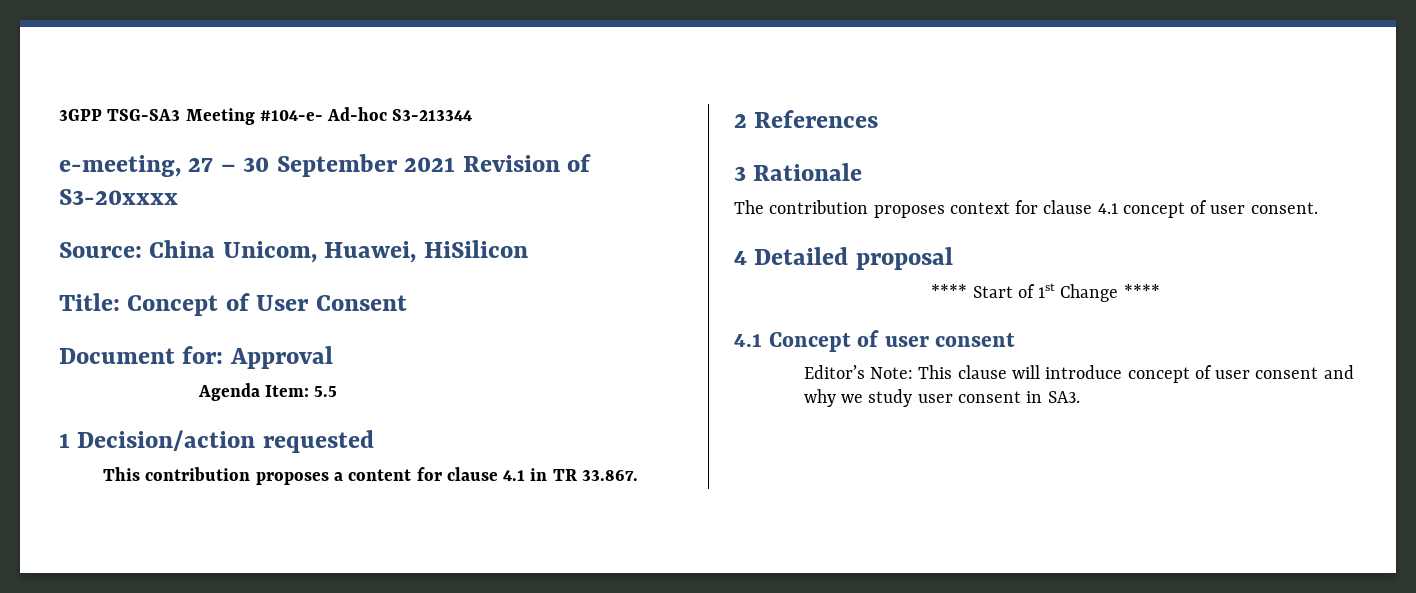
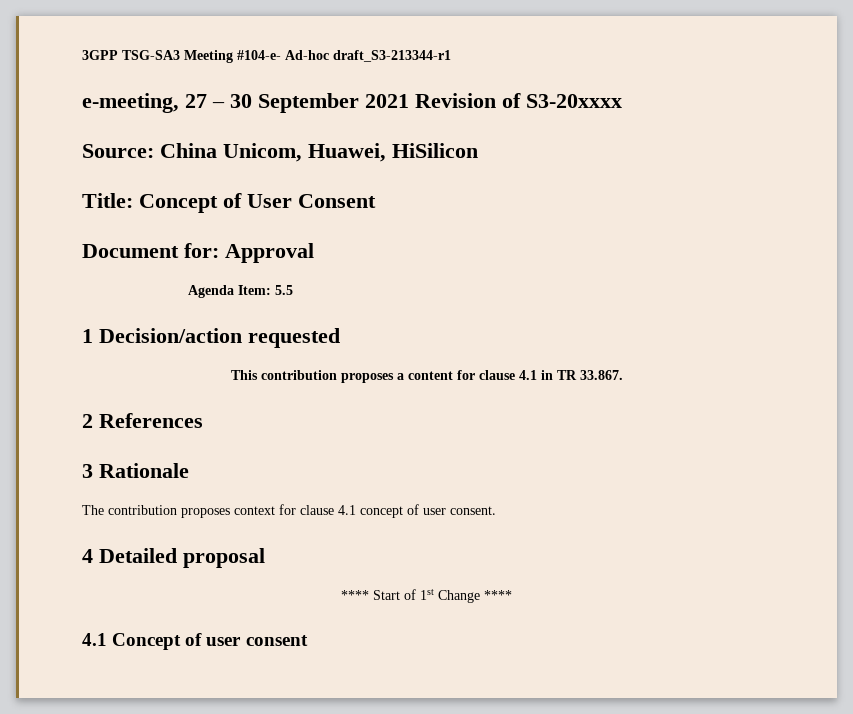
[392,109,473,121] S3-213344 -> [333,50,451,62] draft_S3-213344-r1
[803,365,1354,383] [803,389,1080,407] // Editor’s Note: This clause will introduce concept of user consent and why we study user consent in SA3. -> (308, 640) none

